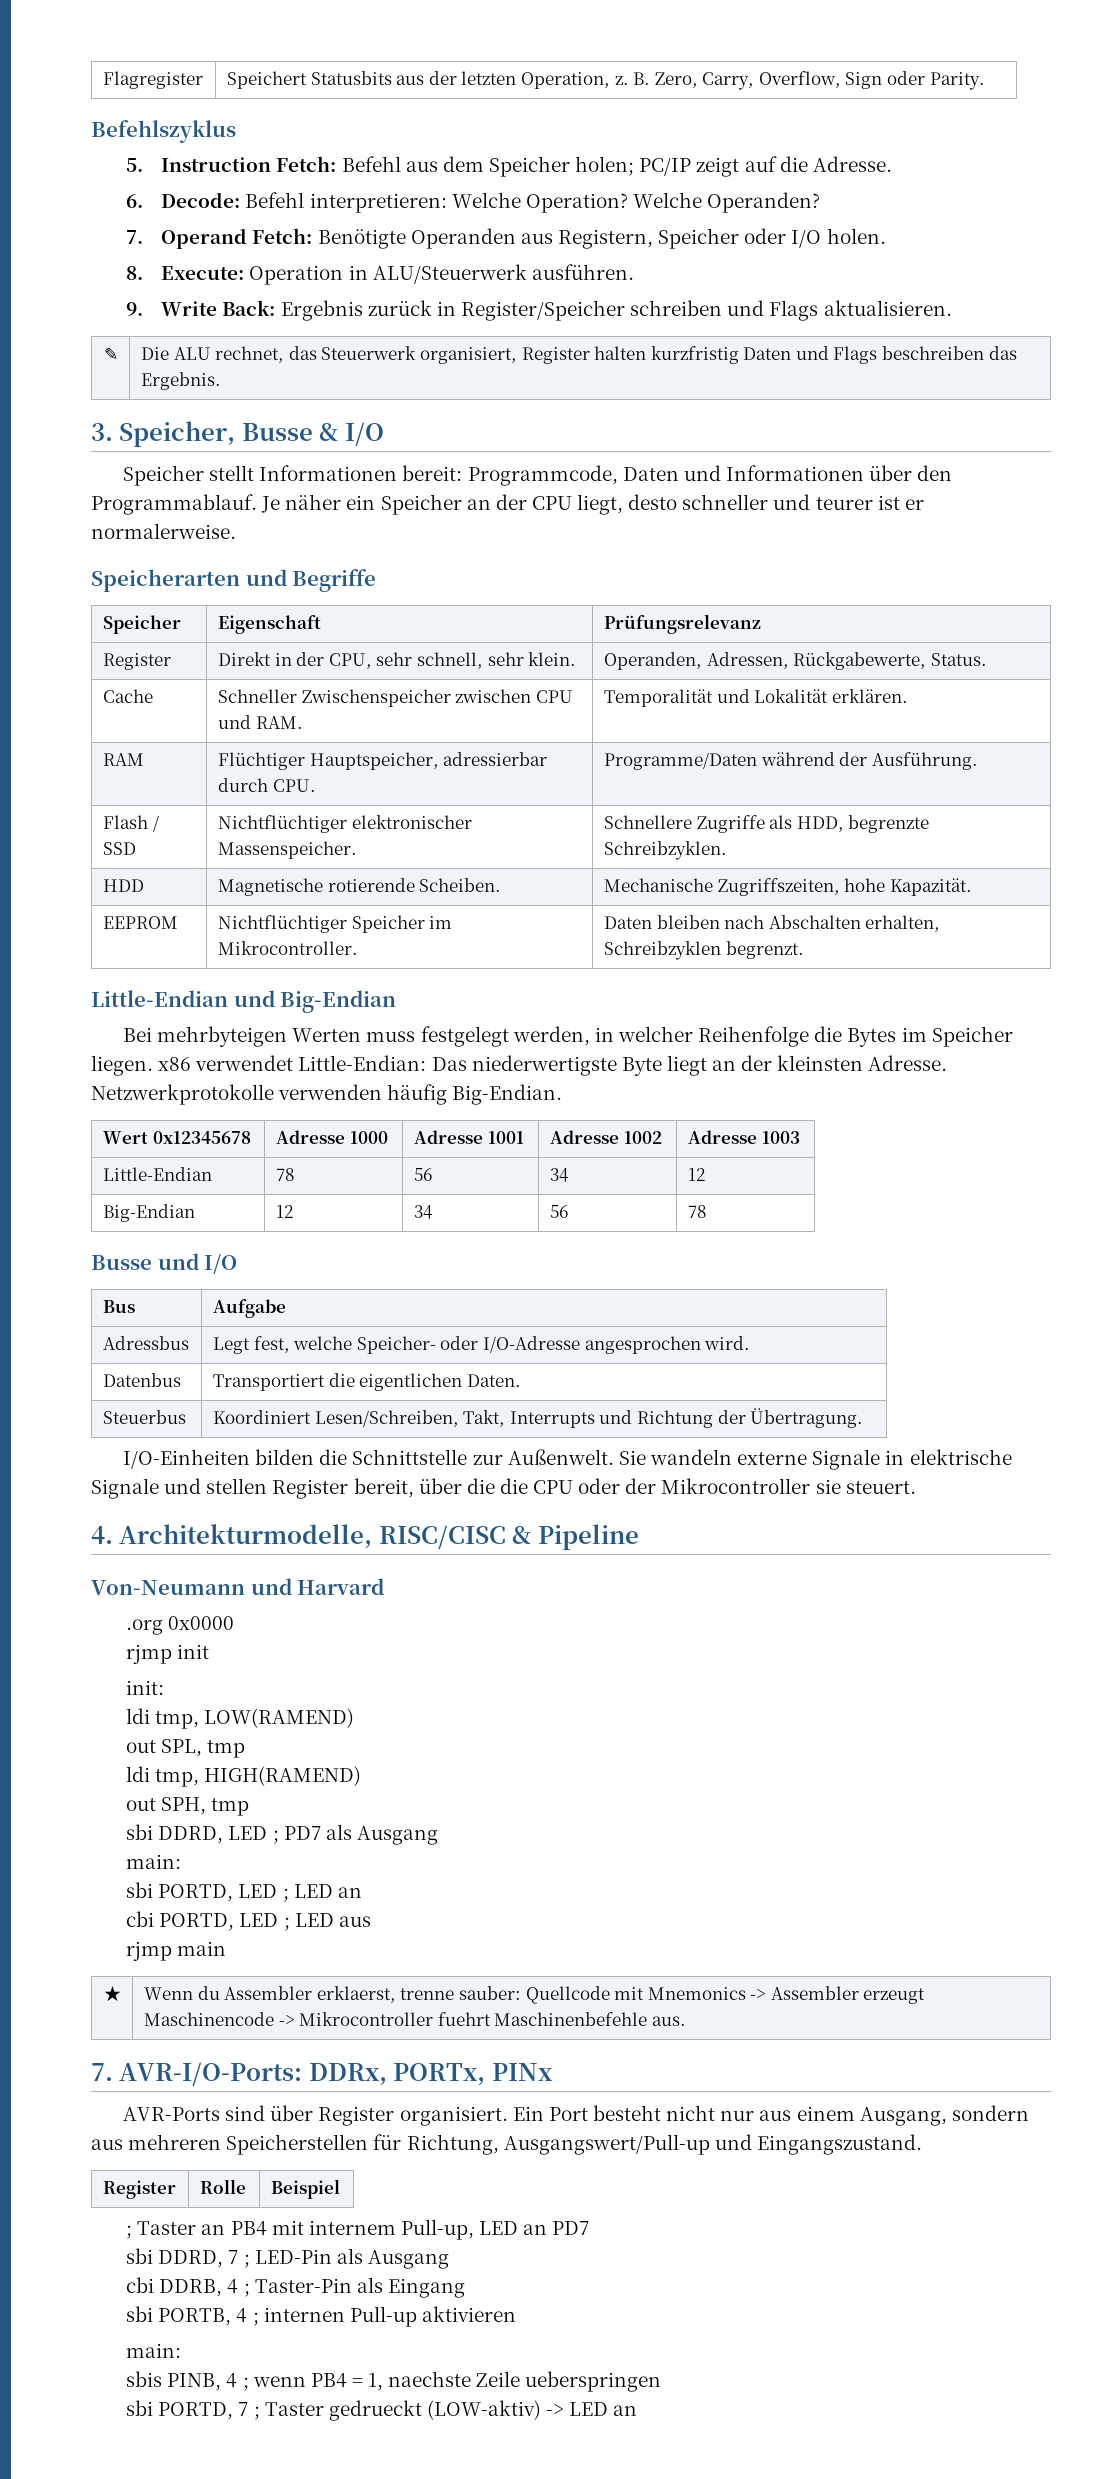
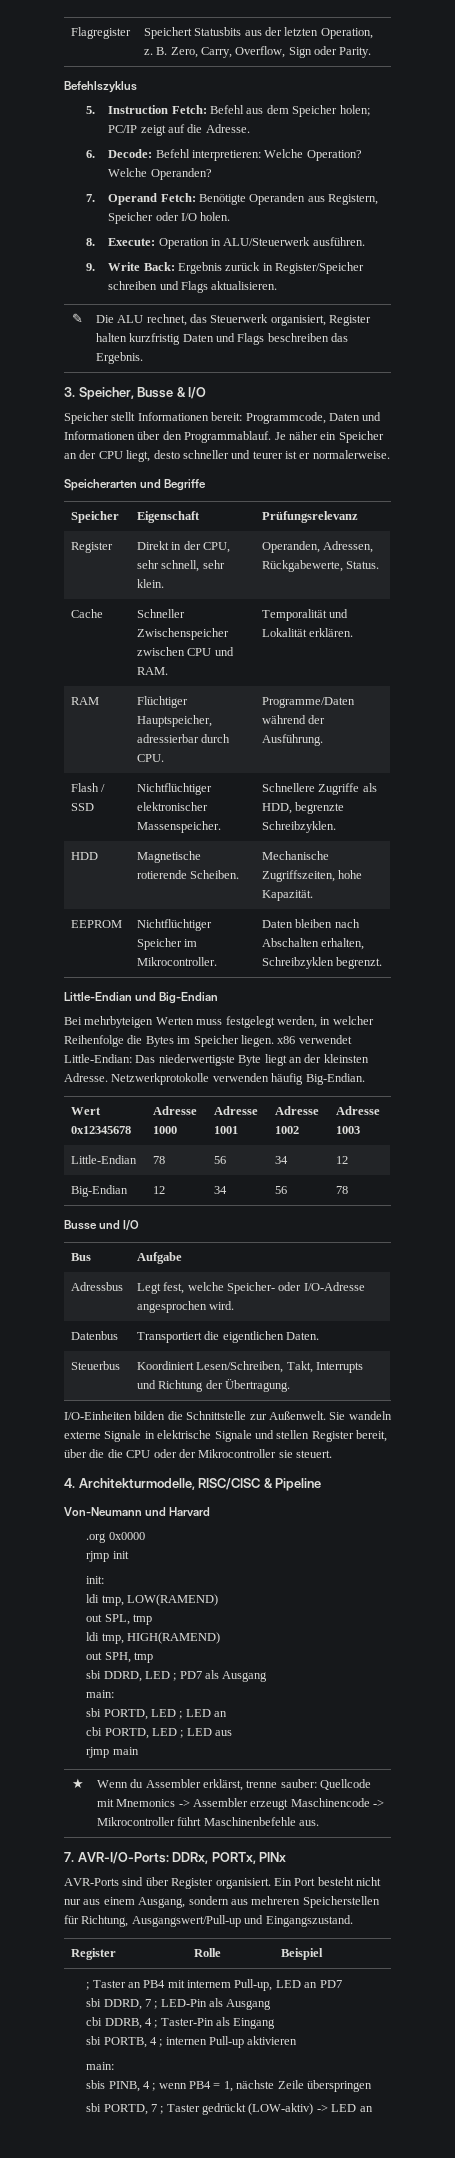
[316,1986,396,2003] erklaerst, -> [202,1779,243,1791] erklärst,
[437,2012,491,2026] fuehrt -> [177,1817,202,1826] führt
[388,2371,662,2392] naechste Zeile ueberspringen -> [236,2080,372,2092] nächste Zeile überspringen
[328,2400,422,2421] gedrueckt -> [202,2103,247,2115] gedrückt

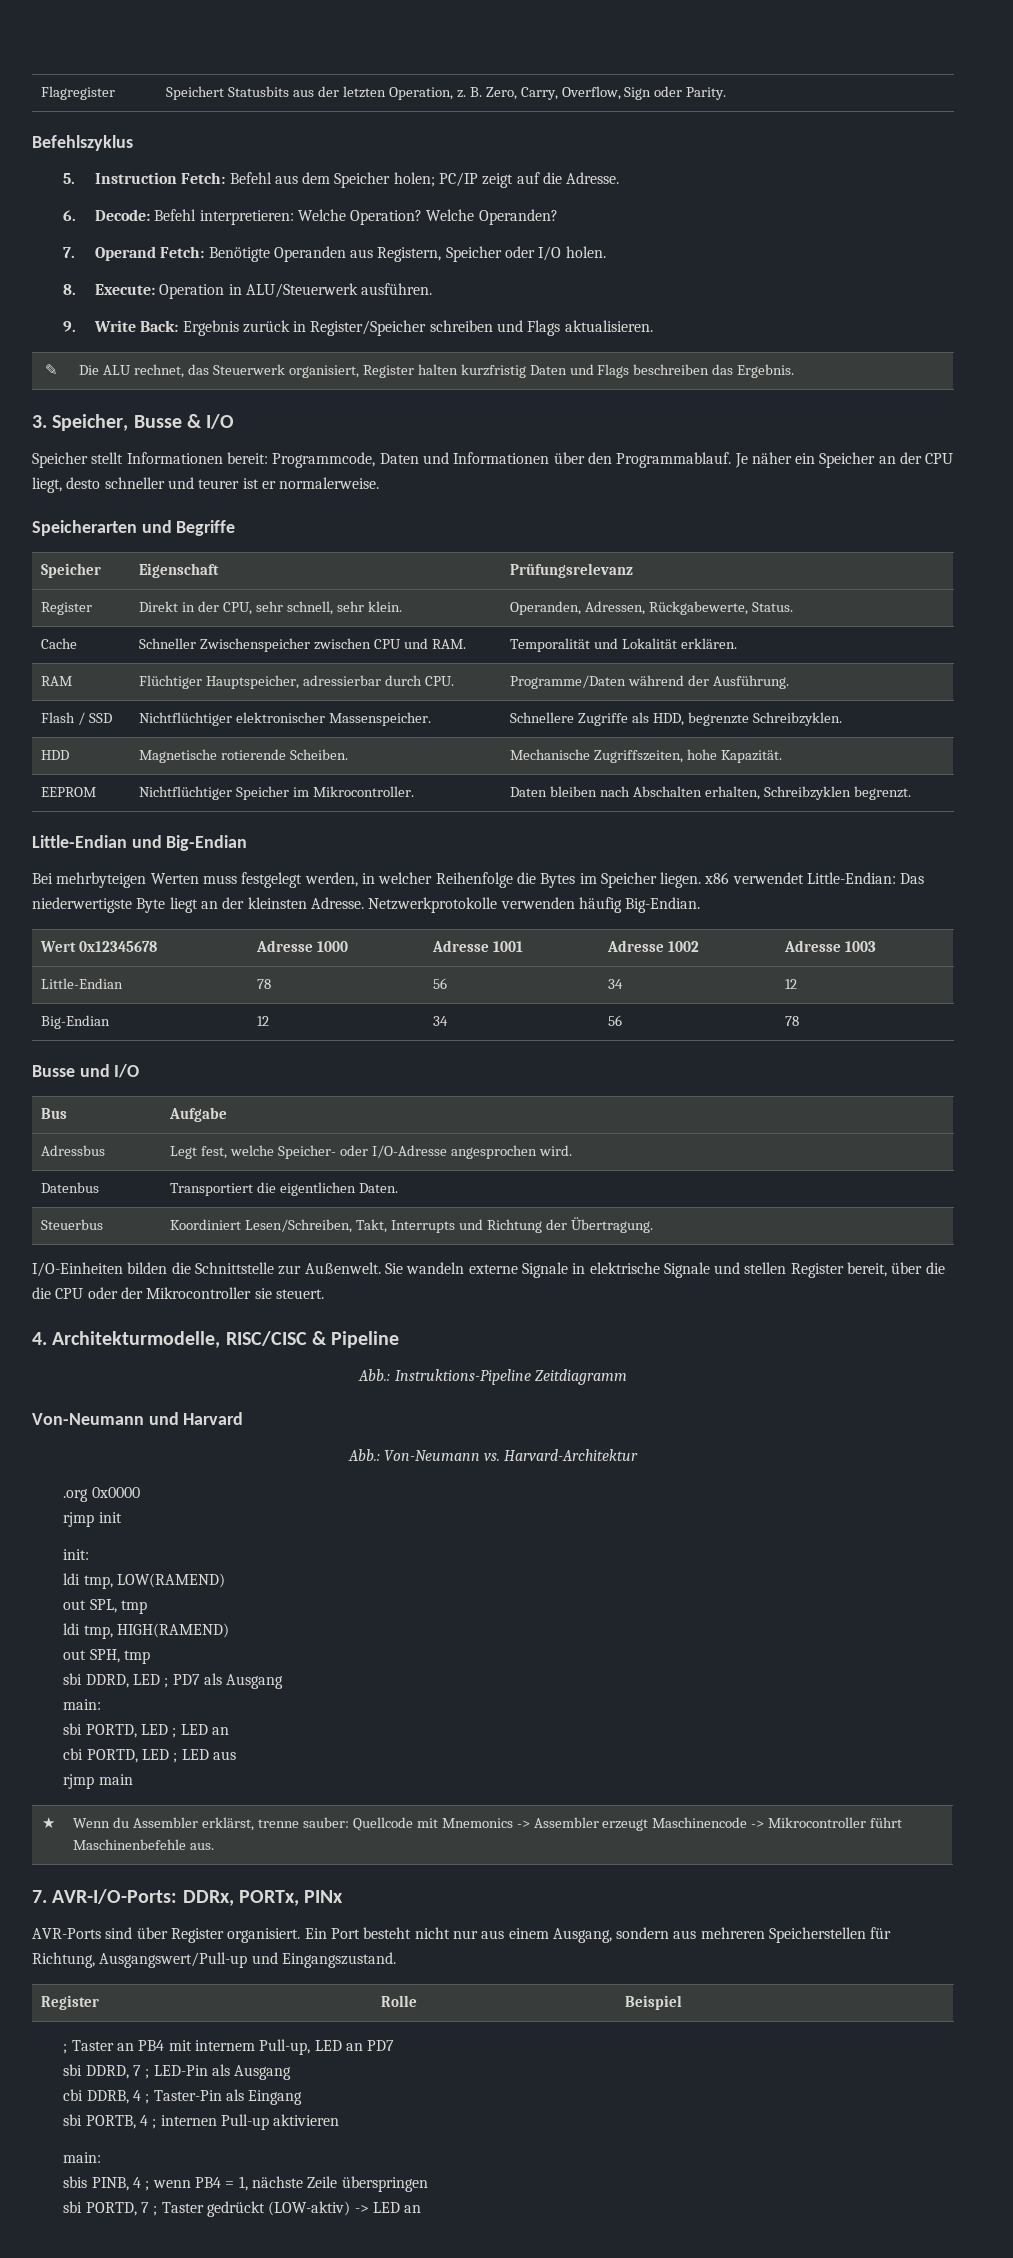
(322, 1484) none -> [358,1369,627,1385] // Abb.: Instruktions-Pipeline Zeitdiagramm
(211, 1511) none -> [347,1449,639,1461] // Abb.: Von-Neumann vs. Harvard-Architektur

